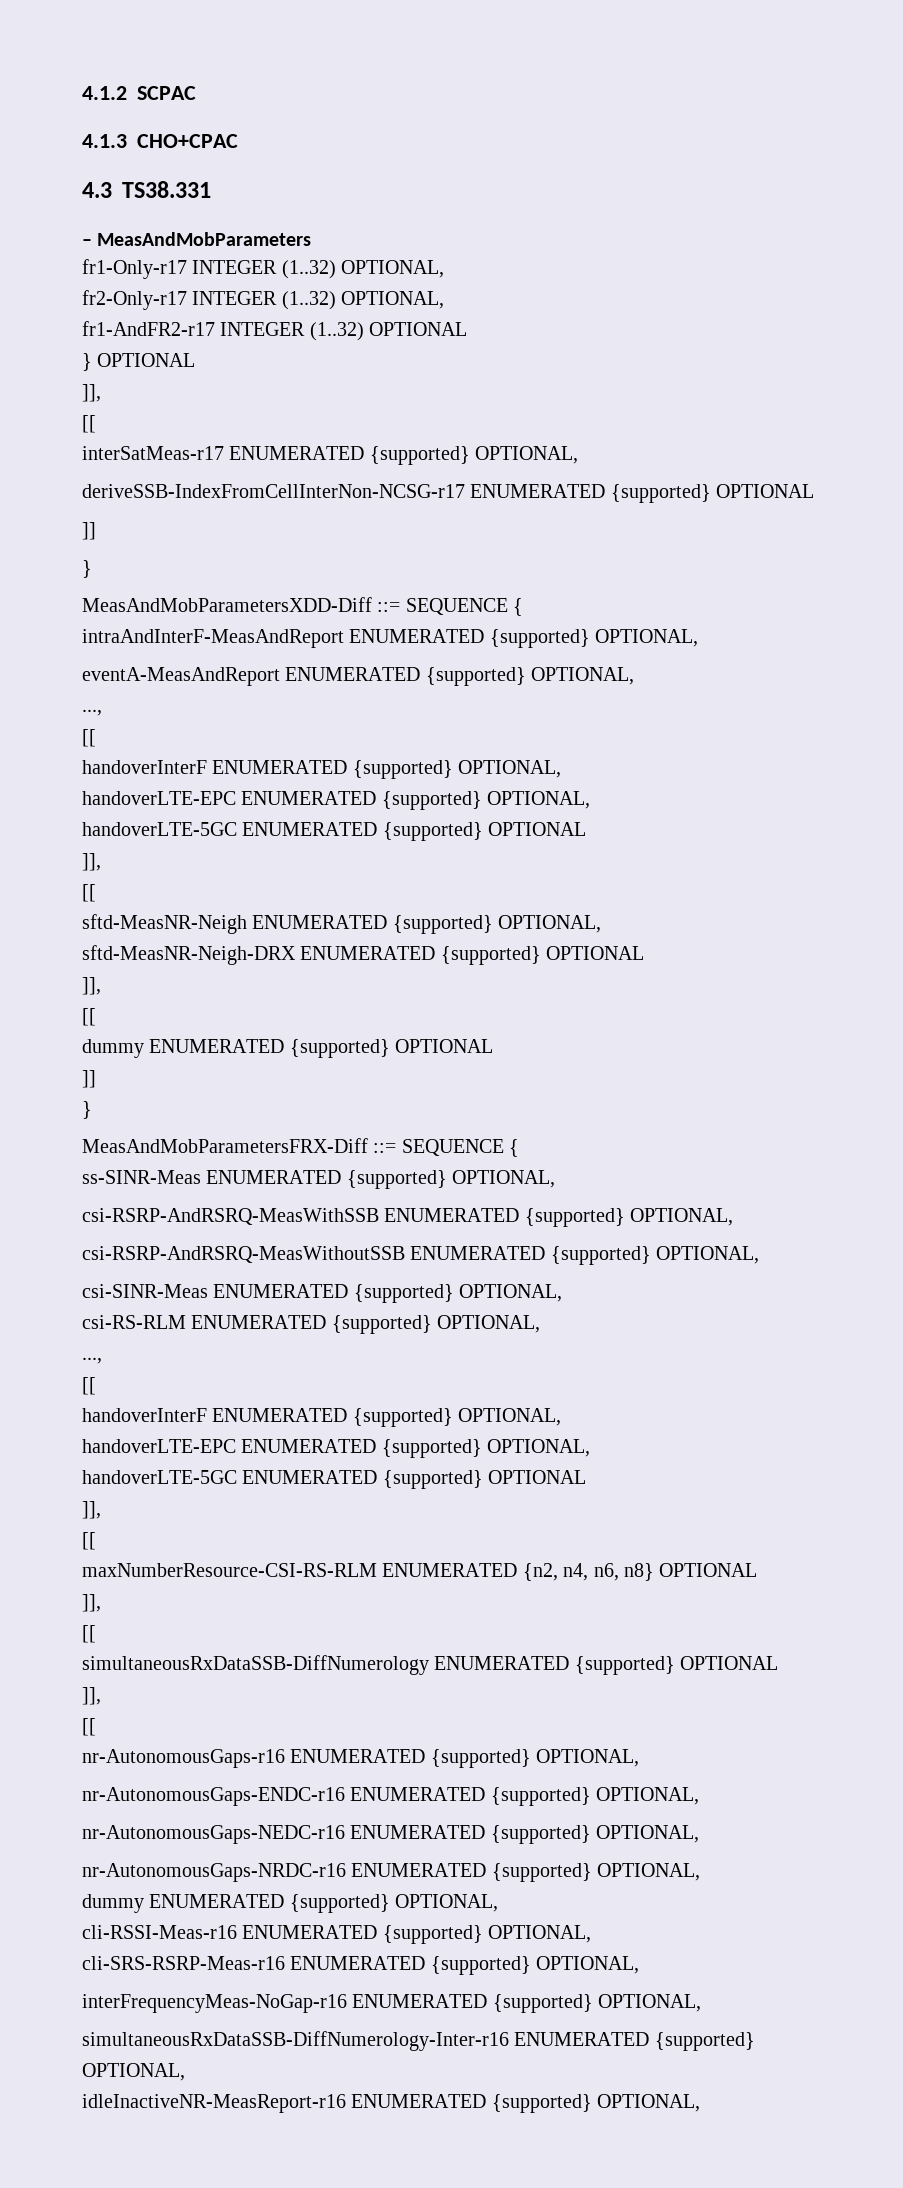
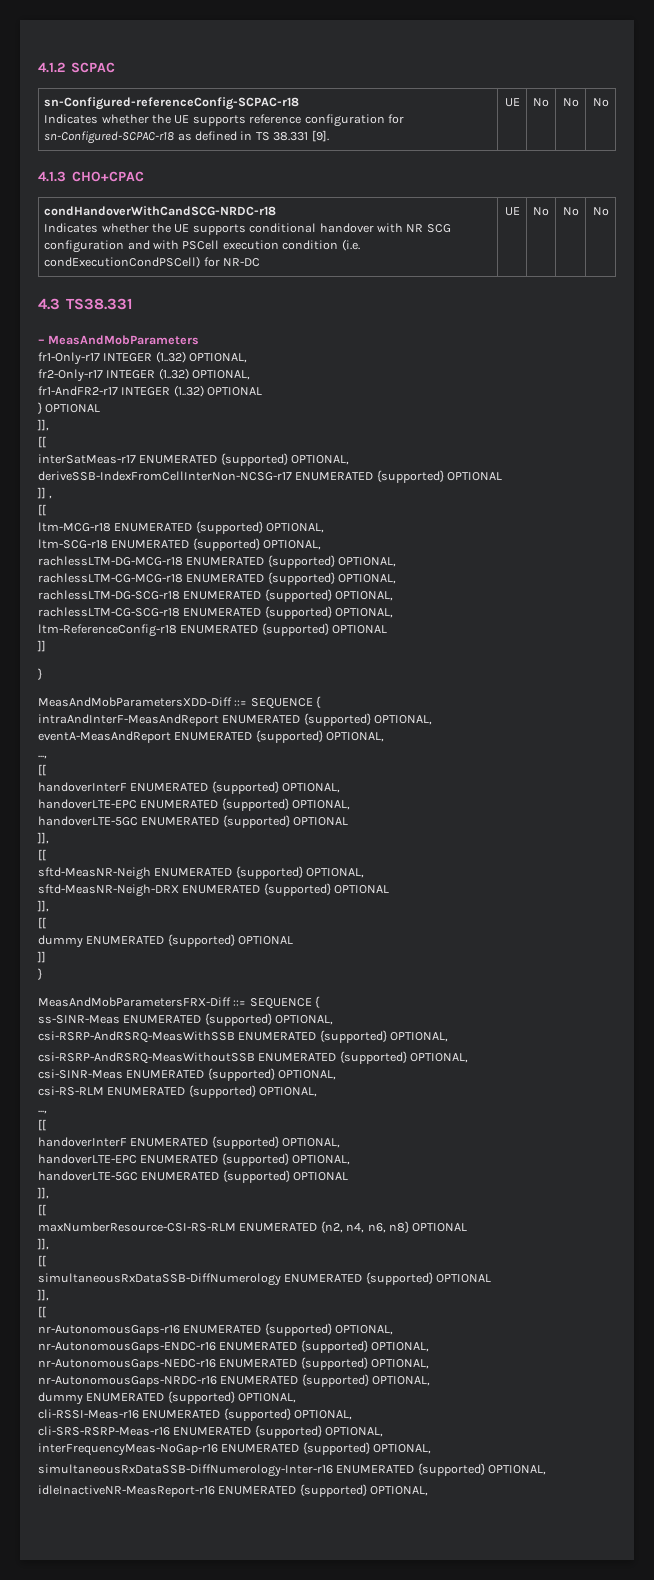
[82,134,238,148] // 4.1.3 CHO+CPAC -> [44,97,300,110] [44,114,404,127] [44,130,329,144] [504,98,520,107] [533,98,549,107] [562,98,579,107] [592,98,609,107] [38,171,145,182] [44,206,277,216] [44,223,451,235] [44,239,360,253] [44,256,261,268] [504,207,520,216] [533,207,549,216] [562,207,579,216] [592,207,609,216] // sn-Configured-referenceConfig-SCPAC-r18 // Indicates whether the UE supports reference configuration for sn-Configured-SCPAC-r18 as defined in TS 38.331 [9]. | UE | No | No | No // 4.1.3 CHO+CPAC // condHandoverWithCandSCG-NRDC-r18 // Indicates whether the UE supports conditional handover with NR SCG configuration and with PSCell execution condition (i.e. condExecutionCondPSCell) for NR-DC | UE | No | No | No
(815, 491) none -> [37,487,53,499] [38,504,46,516] [38,521,325,534] [38,538,322,551] [38,555,397,568] [38,572,397,585] [38,589,394,602] [38,606,394,619] [38,623,388,637] // ]] , // [[ // ltm-MCG-r18 ENUMERATED {supported} OPTIONAL, // ltm-SCG-r18 ENUMERATED {supported} OPTIONAL, // rachlessLTM-DG-MCG-r18 ENUMERATED {supported} OPTIONAL, // rachlessLTM-CG-MCG-r18 ENUMERATED {supported} OPTIONAL, // rachlessLTM-DG-SCG-r18 ENUMERATED {supported} OPTIONAL, // rachlessLTM-CG-SCG-r18 ENUMERATED {supported} OPTIONAL, // ltm-ReferenceConfig-r18 ENUMERATED {supported} OPTIONAL

